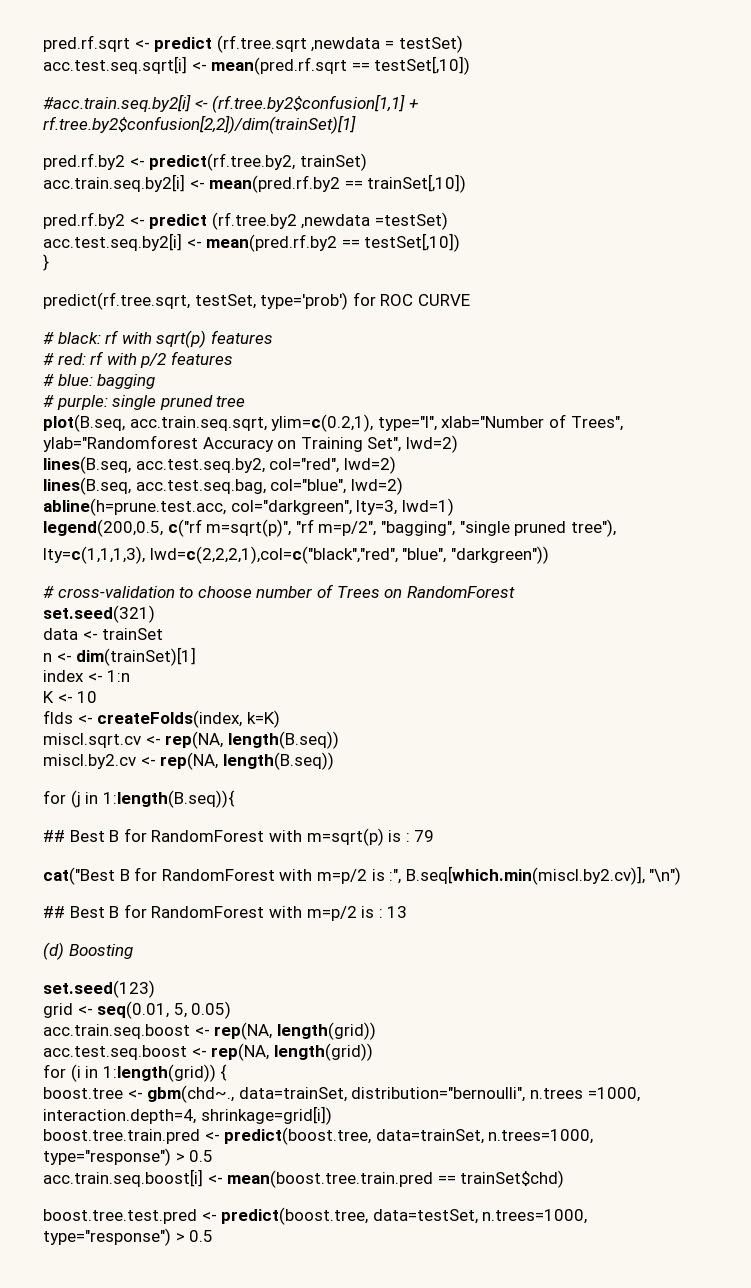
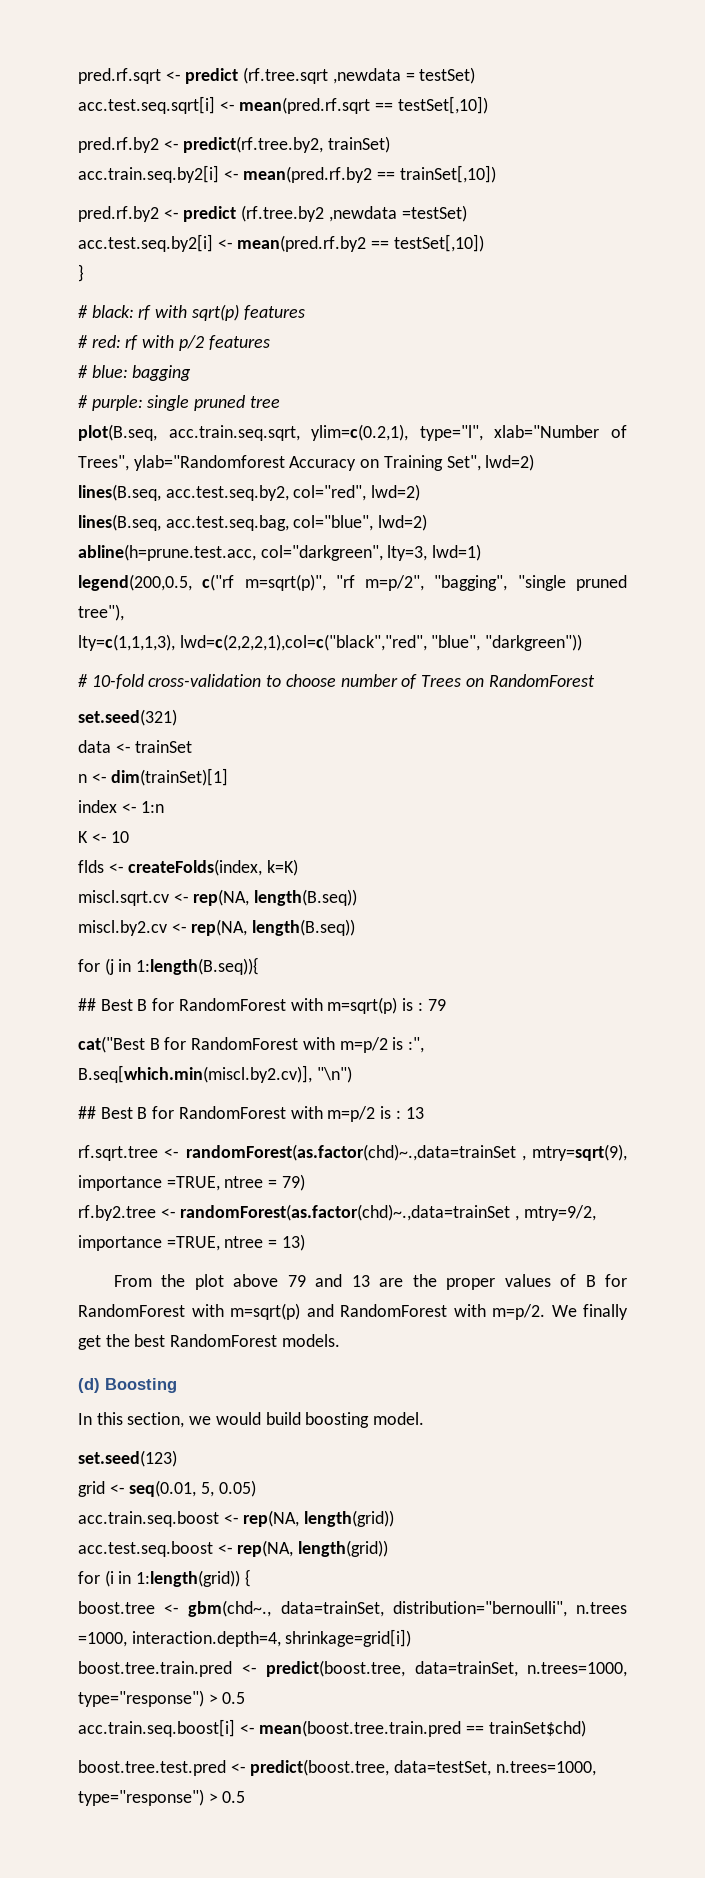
[43,94,418,113] [43,115,356,134] // #acc.train.seq.by2[i] <- (rf.tree.by2$confusion[1,1] + rf.tree.by2$confusion[2,2])/dim(trainSet)[1] -> (488, 105) none
[43,292,470,310] // predict(rf.tree.sqrt, testSet, type='prob') for ROC CURVE -> (84, 273) none
(54, 592) none -> [91,674,144,689] 10-fold
[43,942,133,960] (d) Boosting -> [78,1144,627,1161] [78,1174,305,1191] [78,1204,596,1221] [78,1234,305,1251] [113,1274,628,1290] [78,1303,628,1320] [78,1334,340,1350] [78,1378,177,1393] [78,1412,425,1428] rf.sqrt.tree <- randomForest(as.factor(chd)~.,data=trainSet , mtry=sqrt(9), importance =TRUE, ntree = 79) // rf.by2.tree <- randomForest(as.factor(chd)~.,data=trainSet , mtry=9/2, importance =TRUE, ntree = 13) // From the plot above 79 and 13 are the proper values of B for RandomForest with m=sqrt(p) and RandomForest with m=p/2. We finally get the best RandomForest models. // (d) Boosting // In this section, we would build boosting model.

